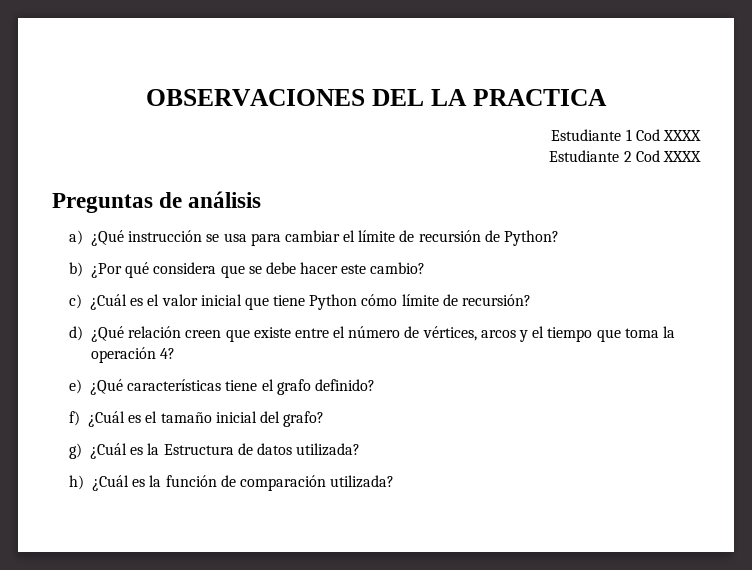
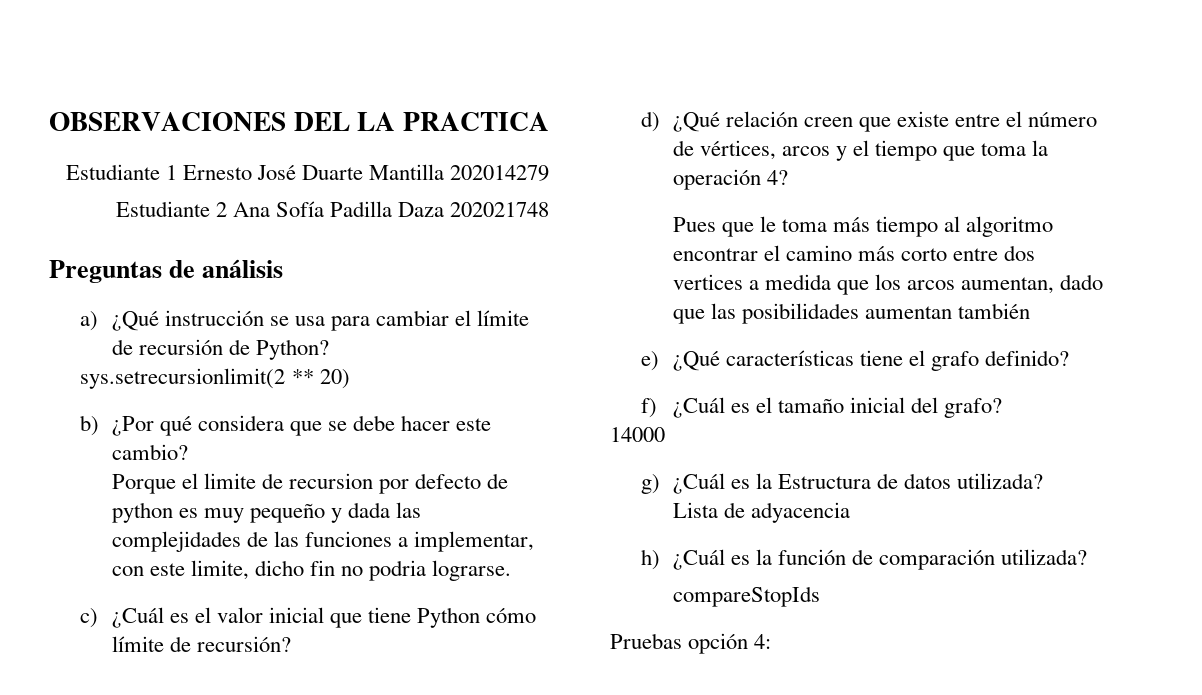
[635,129,701,141] [549,150,701,162] Cod XXXX // Estudiante 2 Cod XXXX -> [182,164,549,181] [115,201,549,217] Ernesto José Duarte Mantilla 202014279 // Estudiante 2 Ana Sofía Padilla Daza 202021748
(560, 238) none -> [80,368,350,389] // sys.setrecursionlimit(2 ** 20)
(426, 268) none -> [111,473,509,494] [111,502,422,523] [111,531,535,552] [111,560,512,581] // Porque el limite de recursion por defecto de python es muy pequeño y dada las complejidades de las funciones a implementar, con este limite, dicho fin no podria lograrse.
(176, 353) none -> [672,216,1054,237] [672,245,1036,261] [672,274,1104,295] [672,303,1031,324] // Pues que le toma más tiempo al algoritmo encontrar el camino más corto entre dos vertices a medida que los arcos aumentan, dado que las posibilidades aumentan también
(325, 419) none -> [610,427,665,442] // 14000
(361, 449) none -> [672,502,851,523] // Lista de adyacencia
(395, 481) none -> [672,586,820,607] [610,633,772,654] // compareStopIds // Pruebas opción 4:

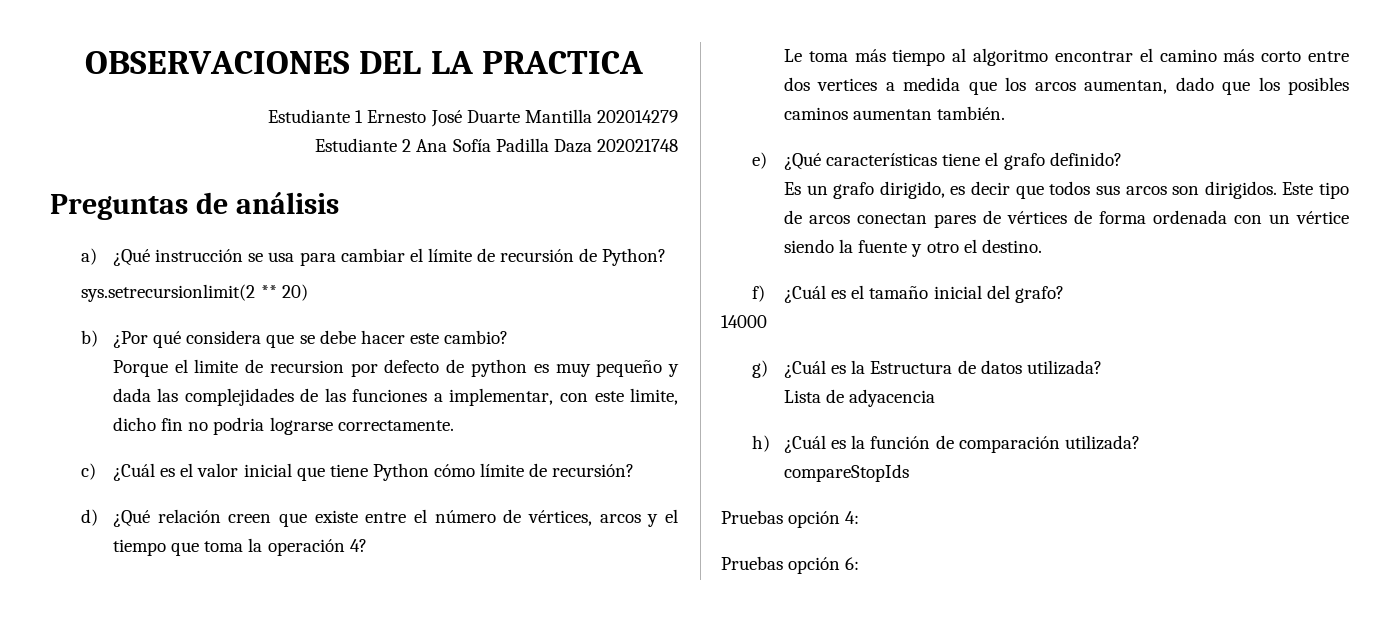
[432,560,512,581] lograrse. -> [269,417,454,435] lograrse correctamente.
[672,216,777,237] Pues que le -> [783,49,802,62] Le
[710,303,1031,324] las posibilidades aumentan también -> [1258,77,1350,95] [783,106,1006,120] los posibles caminos aumentan también.
(1070, 358) none -> [783,181,1349,199] [783,210,1349,228] [783,239,1042,257] // Es un grafo dirigido, es decir que todos sus arcos son dirigidos. Este tipo de arcos conectan pares de vértices de forma ordenada con un vértice siendo la fuente y otro el destino.
(772, 641) none -> [721,556,860,574] // Pruebas opción 6:

